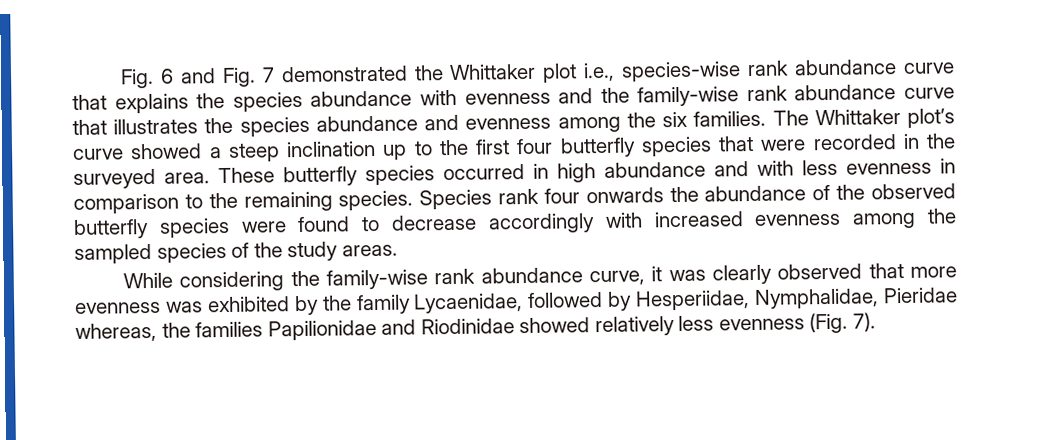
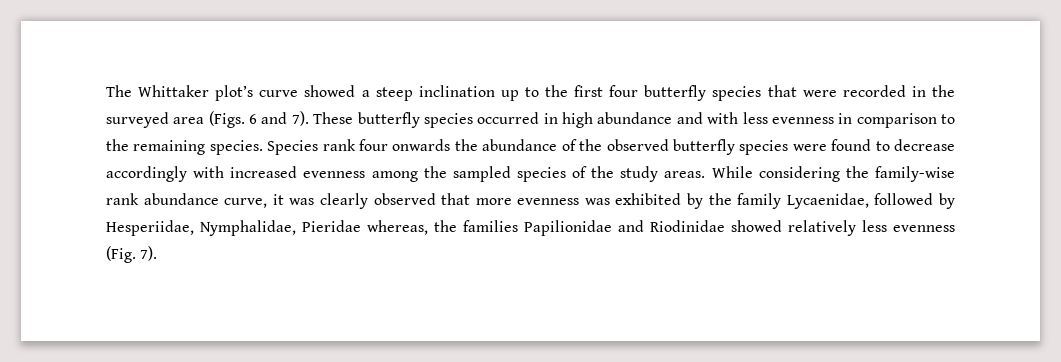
[119,59,956,89] [72,84,956,114] [72,110,767,137] Fig. 6 and Fig. 7 demonstrated the Whittaker plot i.e., species-wise rank abundance curve that explains the species abundance with evenness and the family-wise rank abundance curve that illustrates the species abundance and evenness among the six families. -> (106, 91) none
[164,172,210,184] area. -> [173,111,309,128] area (Figs. 6 and 7).
(398, 250) // -> (706, 174) none

